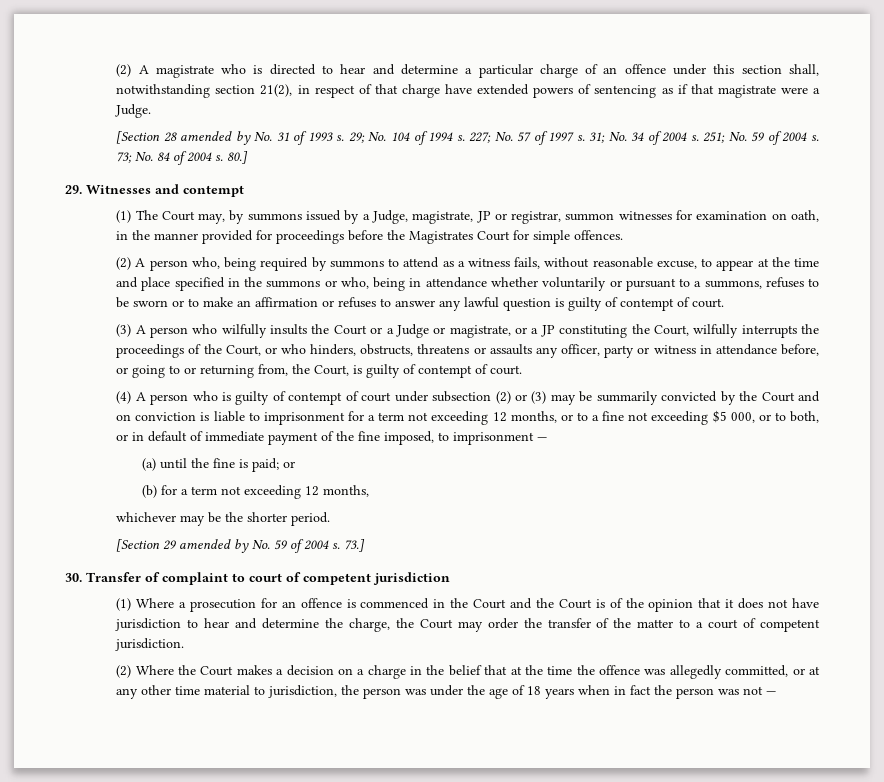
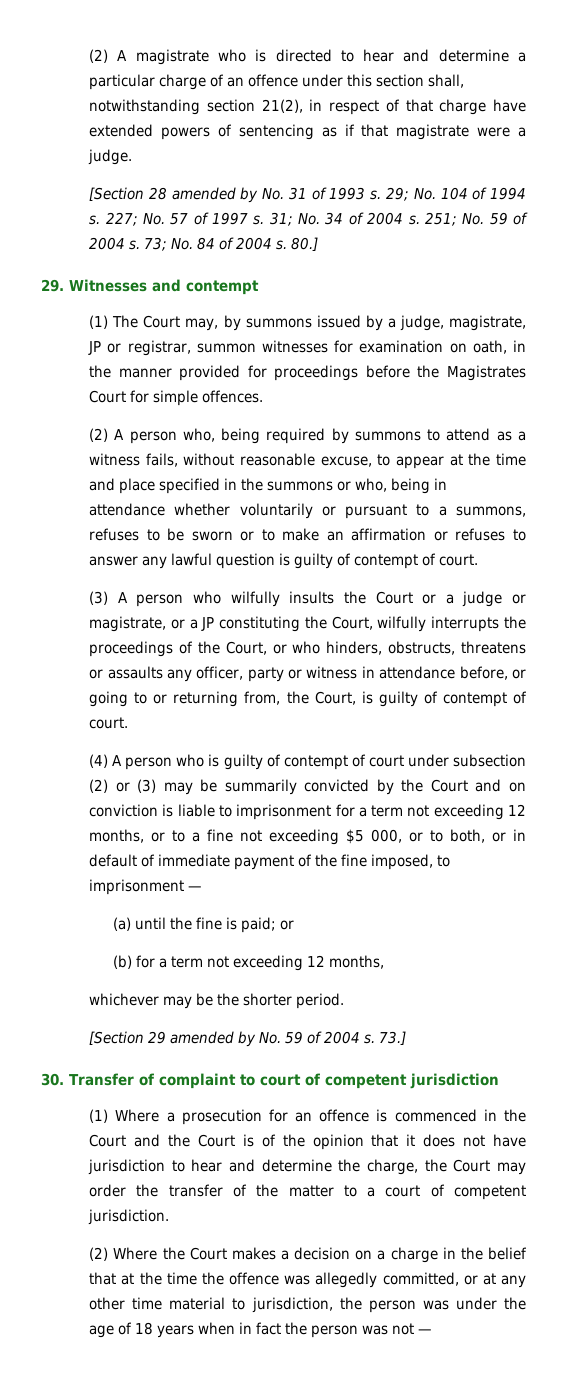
[115,104,152,118] Judge. -> [88,149,133,165] judge.
[371,210,408,224] Judge, -> [399,315,444,331] judge,
[395,324,429,338] Judge -> [462,591,503,607] judge

